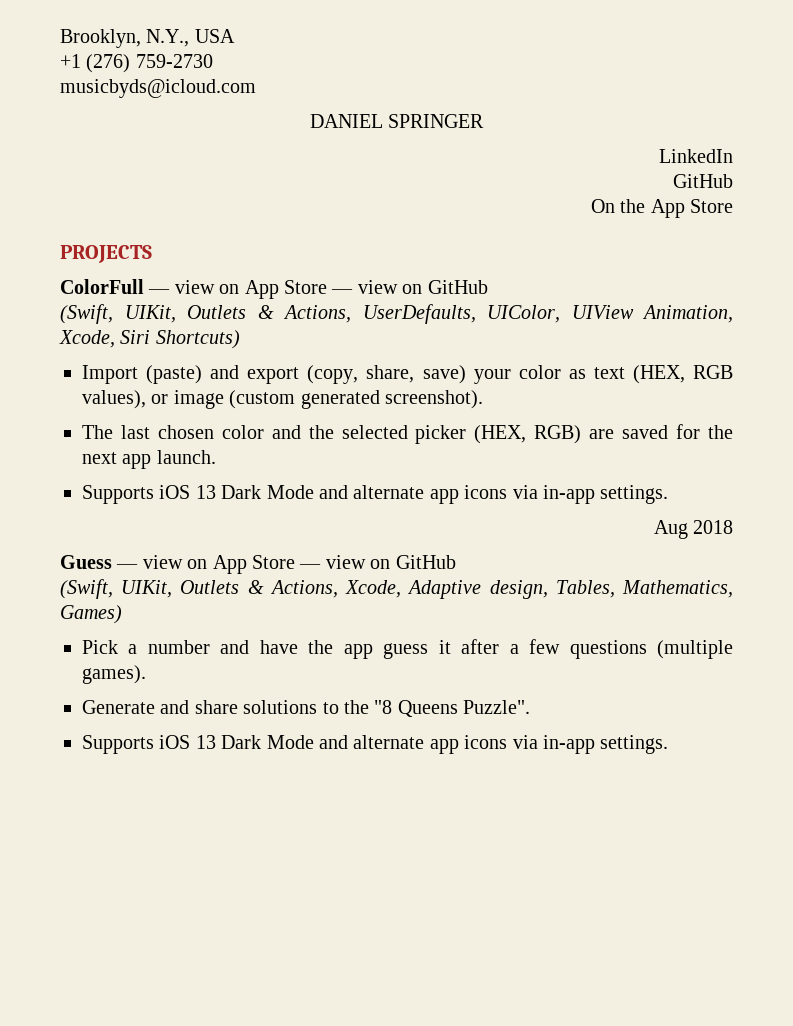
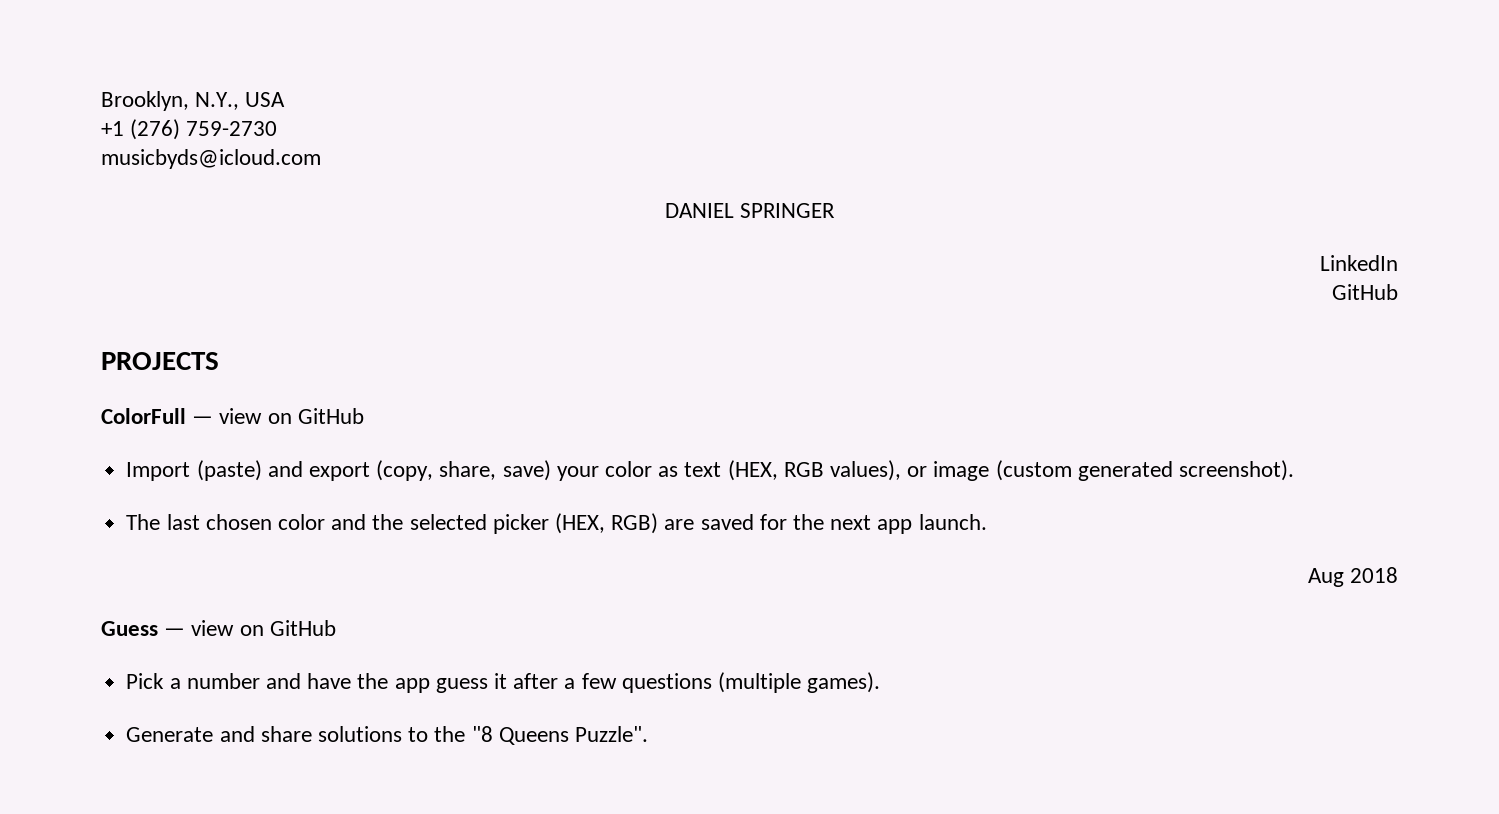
[590,199,733,218] // On the App Store -> (1398, 292) none
[244,280,488,299] [60,304,733,324] [59,330,240,349] App Store — view on GitHub // (Swift, UIKit, Outlets & Actions, UserDefaults, UIColor, UIView Animation, Xcode, Siri Shortcuts) -> [297,408,364,424] GitHub
[82,485,669,504] // Supports iOS 13 Dark Mode and alternate app icons via in-app settings. -> (987, 522) none
[212,555,456,574] [60,579,733,599] [60,605,122,624] App Store — view on GitHub // (Swift, UIKit, Outlets & Actions, Xcode, Adaptive design, Tables, Mathematics, Games) -> [269,620,336,636] GitHub
[82,735,669,754] // Supports iOS 13 Dark Mode and alternate app icons via in-app settings. -> (648, 734) none

